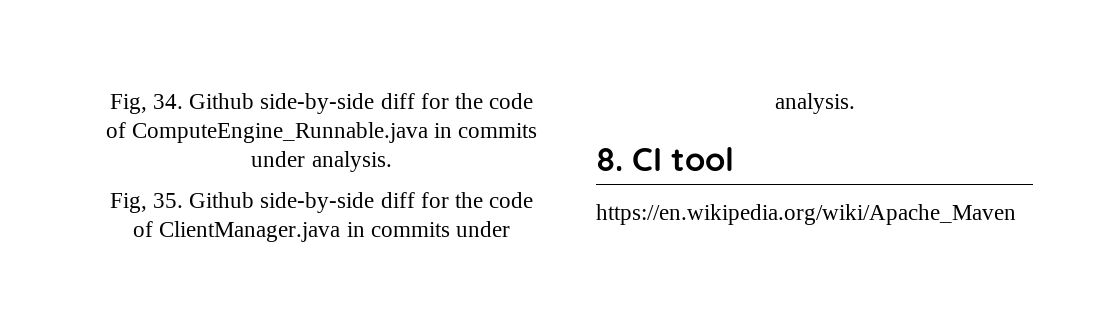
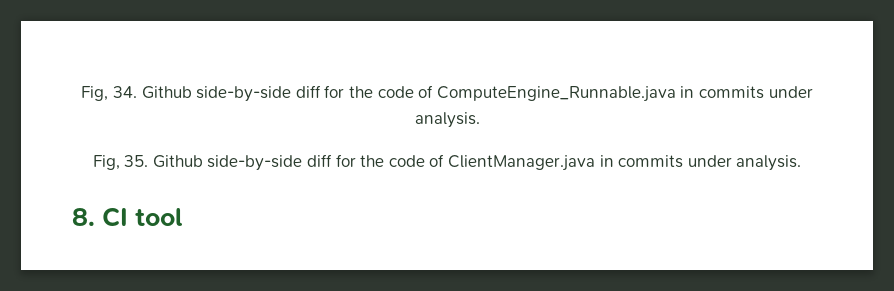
[596,204,1016,225] // https://en.wikipedia.org/wiki/Apache_Maven -> (184, 217) none

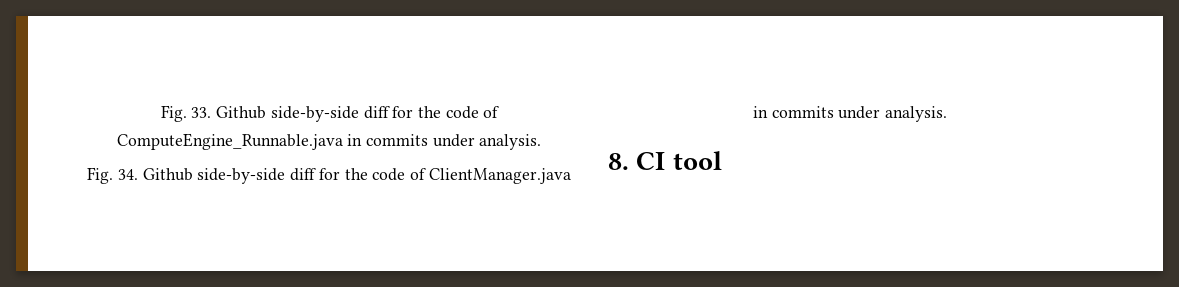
[81,86,138,101] Fig, 34. -> [160,105,212,122] Fig. 33.
[92,155,149,170] Fig, 35. -> [87,167,138,184] Fig. 34.

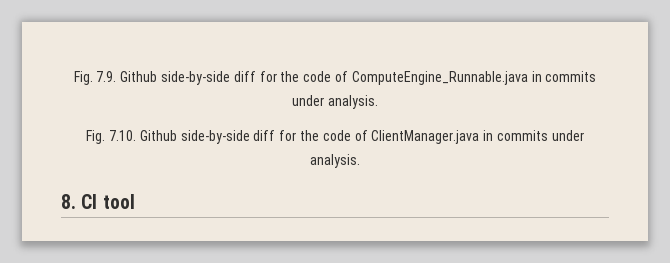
[160,105,212,122] Fig. 33. -> [73,71,117,85] Fig. 7.9.
[117,169,138,180] 34. -> [109,130,137,141] 7.10.

